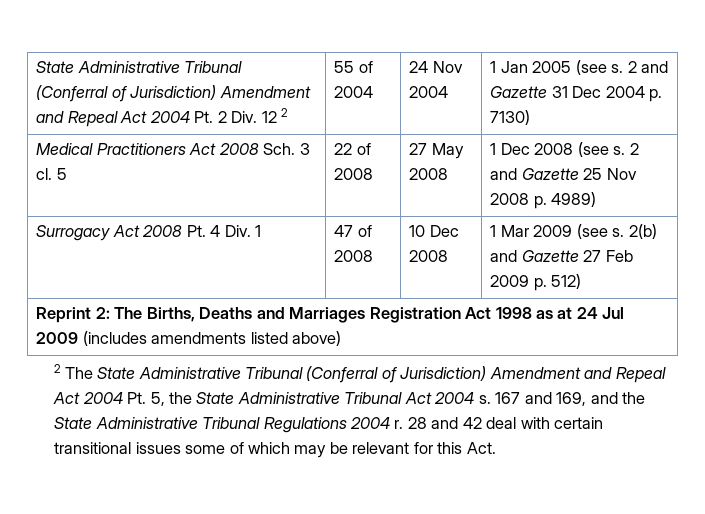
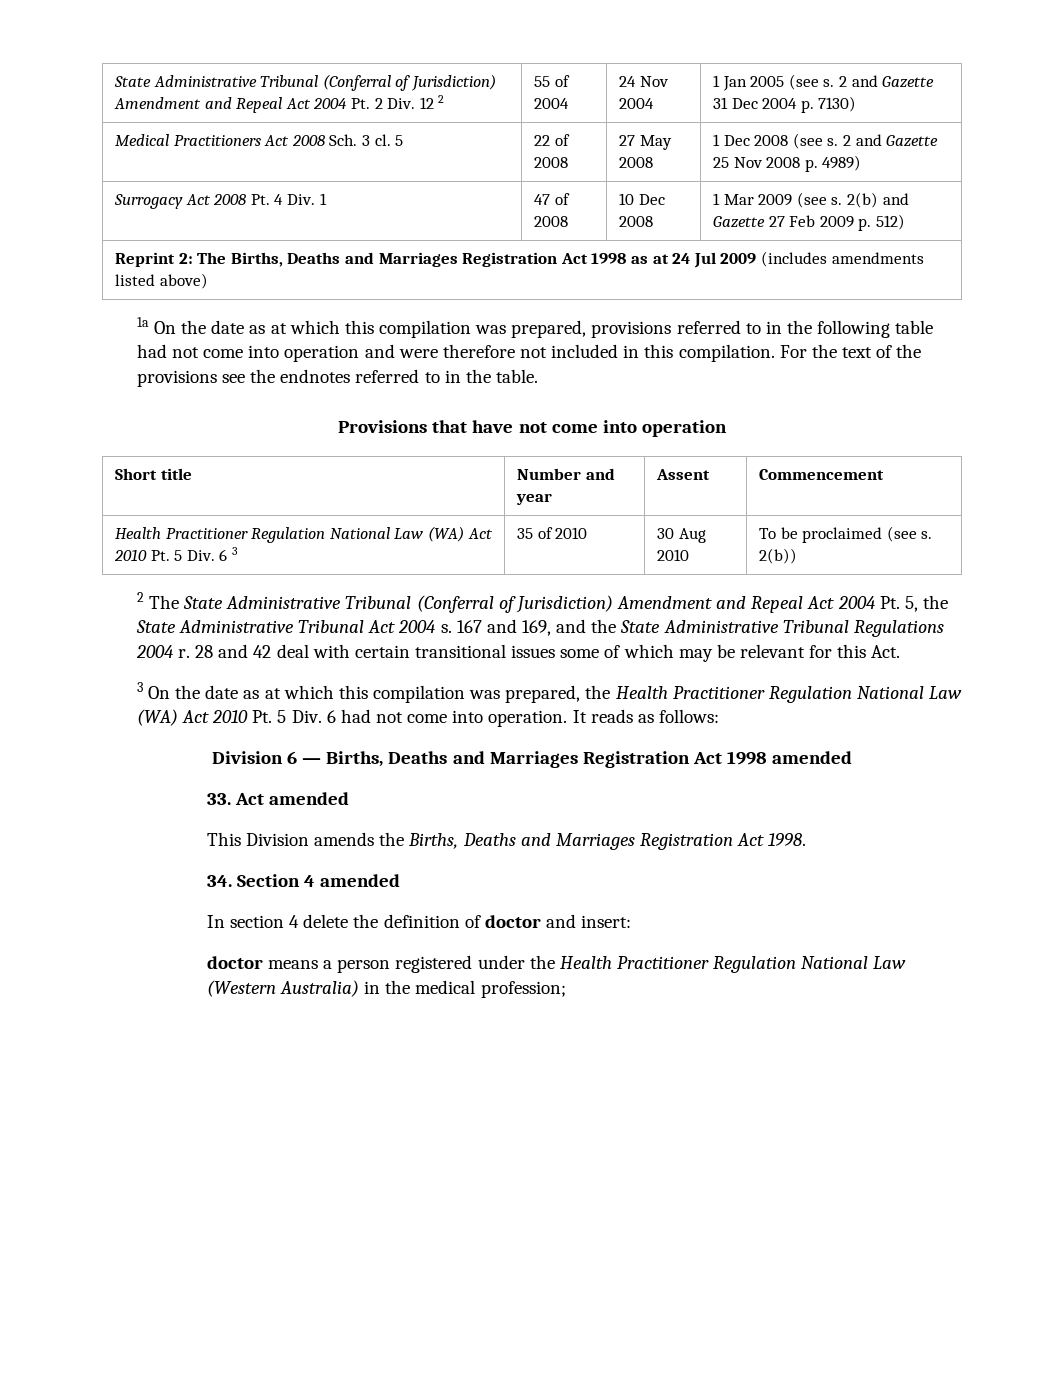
(342, 338) none -> [136,317,934,338] [136,344,922,362] [136,369,538,387] [338,420,727,437] [115,468,192,480] [517,468,615,480] [516,493,553,505] [656,469,711,480] [759,469,885,480] [115,526,493,543] [114,547,239,561] [517,527,588,539] [657,528,706,543] [657,549,690,561] [759,526,933,543] [759,548,798,564] // 1a On the date as at which this compilation was prepared, provisions referred to in the following table had not come into operation and were therefore not included in this compilation. For the text of the provisions see the endnotes referred to in the table. // Provisions that have not come into operation // Short title | Number and year | Assent | Commencement // Health Practitioner Regulation National Law (WA) Act 2010 Pt. 5 Div. 6 3 | 35 of 2010 | 30 Aug 2010 | To be proclaimed (see s. 2(b))
(496, 448) none -> [136,682,963,703] [136,709,719,727] [211,751,853,768] [206,792,350,805] [206,832,807,850] [206,874,401,887] [206,914,632,928] [206,955,907,973] [206,980,566,998] // 3 On the date as at which this compilation was prepared, the Health Practitioner Regulation National Law (WA) Act 2010 Pt. 5 Div. 6 had not come into operation. It reads as follows: // Division 6 — Births, Deaths and Marriages Registration Act 1998 amended // 33. Act amended // This Division amends the Births, Deaths and Marriages Registration Act 1998. // 34. Section 4 amended // In section 4 delete the definition of doctor and insert: // doctor means a person registered under the Health Practitioner Regulation National Law (Western Australia) in the medical profession;

